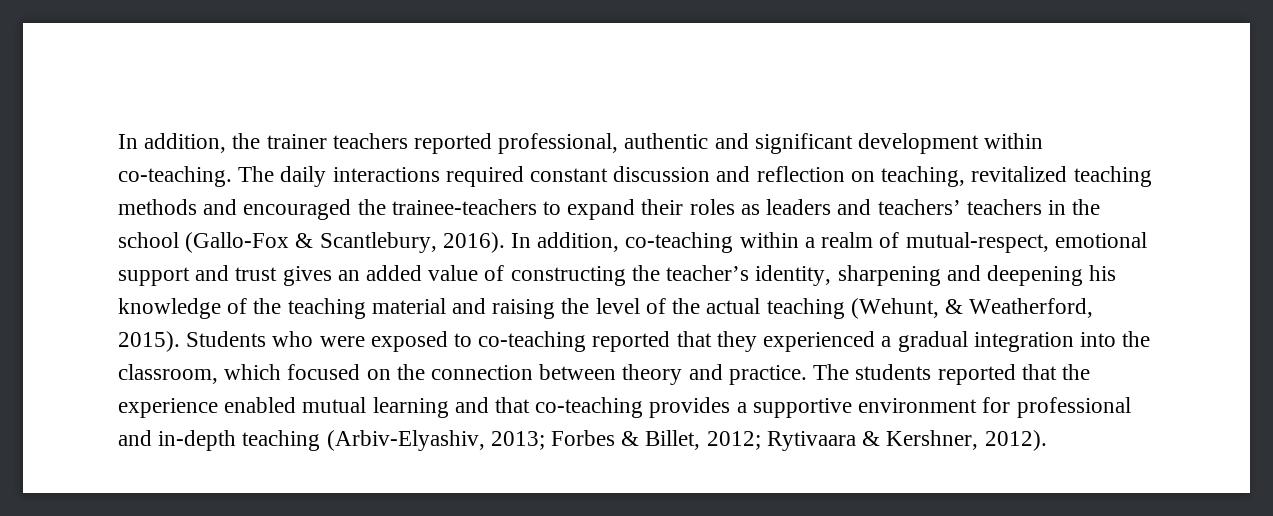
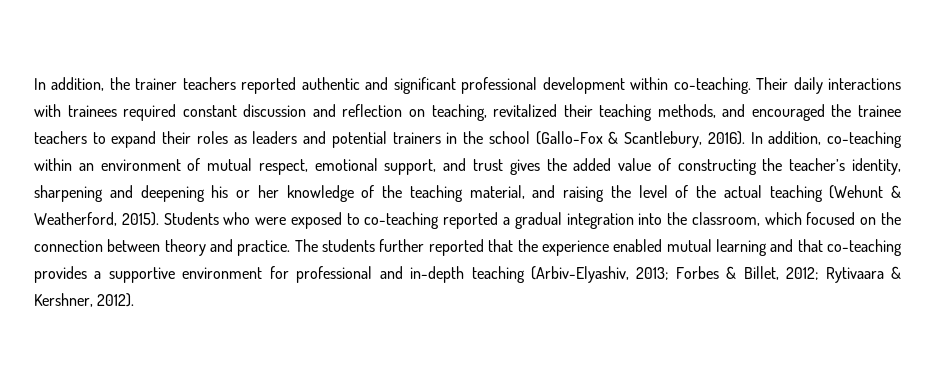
[498,133,619,154] professional, -> (297, 85) none
(853, 143) none -> [461,77,538,94] professional
[238,166,275,182] The -> [756,77,789,90] Their
(440, 174) none -> [34,104,117,117] with trainees
[1073,166,1152,187] [118,199,197,215] teaching methods -> [563,104,716,121] their teaching methods,
[391,199,537,215] trainee-teachers -> [858,105,901,117] [34,131,87,144] trainee teachers
[877,199,1042,215] teachers’ teachers -> [331,131,441,148] potential trainers
[804,232,1147,253] [118,267,190,286] a realm of mutual-respect, emotional support -> [78,158,437,175] an environment of mutual respect, emotional support,
[337,270,360,281] an -> [546,158,567,171] the
(1117, 273) none -> [236,185,279,198] or her
[371,298,446,314] material -> [469,185,525,199] material,
[850,298,939,319] (Wehunt, -> [829,185,884,199] (Wehunt
[676,331,876,352] that they experienced -> (499, 220) none
(932, 372) none -> [379,239,425,252] further

